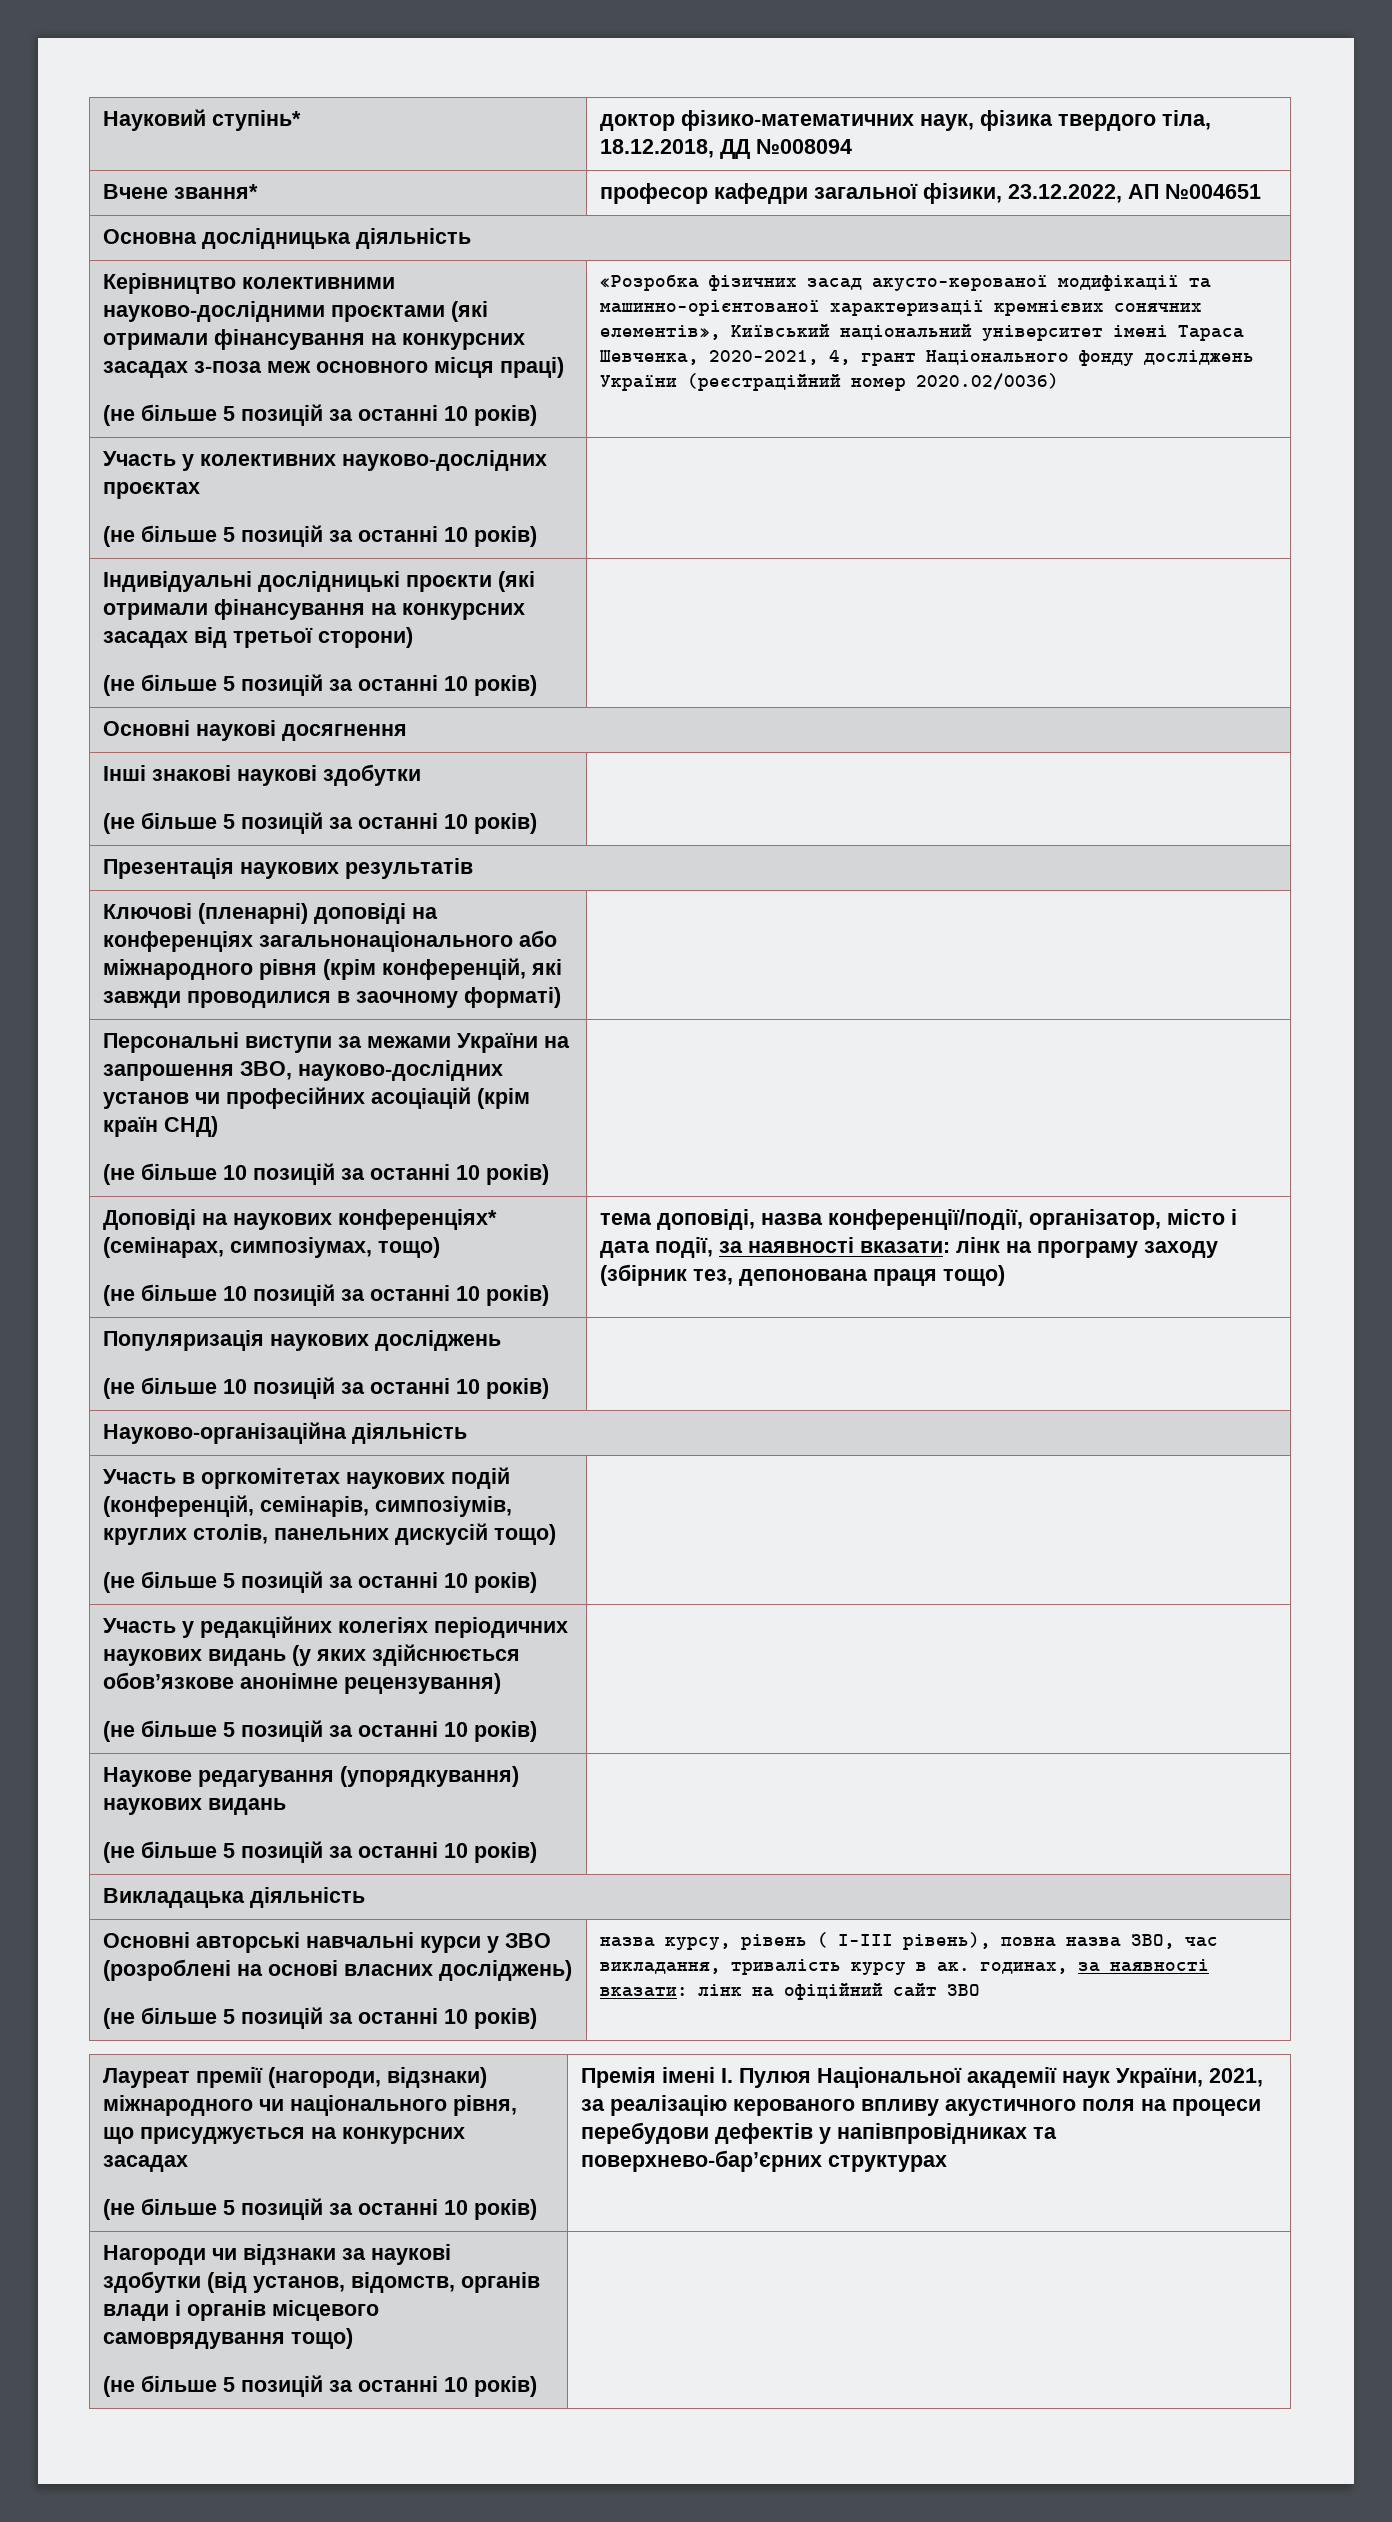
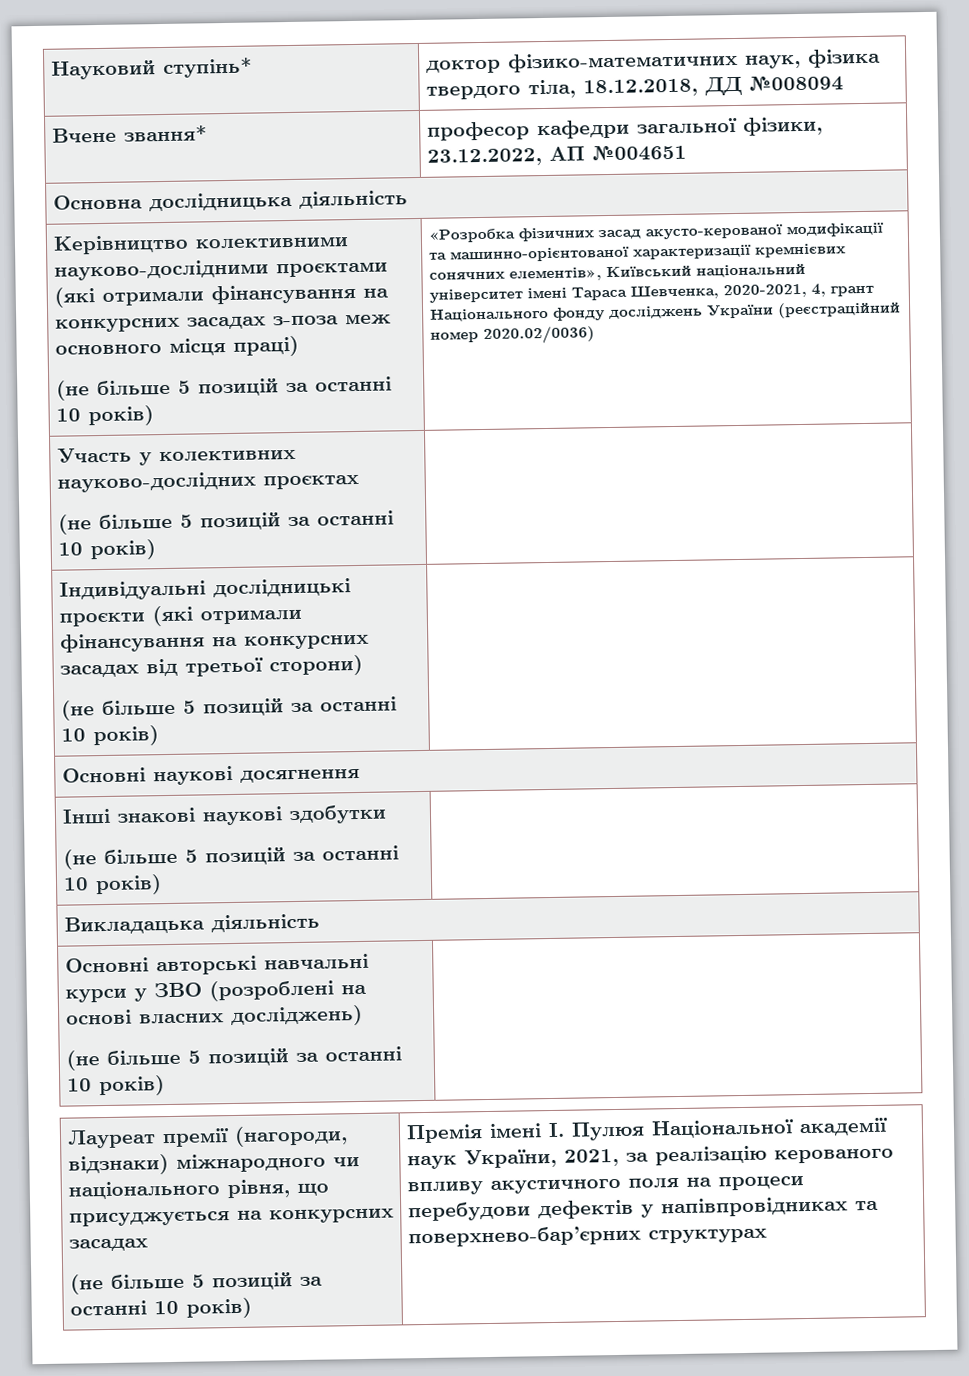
[103,858,474,879] [103,903,439,924] [103,930,558,952] [103,958,563,980] [103,987,562,1008] [103,1032,571,1053] [103,1060,504,1081] [103,1087,531,1109] [103,1116,219,1137] [103,1163,550,1185] [103,1209,498,1230] [103,1237,441,1258] [103,1284,550,1306] [600,1209,1238,1230] [600,1237,1219,1258] [600,1264,1006,1286] [103,1330,502,1351] [103,1377,550,1399] [103,1422,468,1444] [103,1467,511,1489] [103,1495,513,1517] [103,1523,557,1545] [103,1571,538,1593] [103,1616,569,1638] [103,1644,521,1666] [103,1672,502,1694] [103,1720,538,1742] [103,1766,520,1787] [103,1798,287,1815] [103,1841,538,1863] // Презентація наукових результатів // Ключові (пленарні) доповіді на конференціях загальнонаціонального або міжнародного рівня (крім конференцій, які завжди проводилися в заочному форматі) | // Персональні виступи за межами України на запрошення ЗВО, науково-дослідних установ чи професійних асоціацій (крім країн СНД) // (не більше 10 позицій за останні 10 років) | // Доповіді на наукових конференціях* (семінарах, симпозіумах, тощо) // (не більше 10 позицій за останні 10 років) | тема доповіді, назва конференції/події, організатор, місто і дата події, за наявності вказати: лінк на програму заходу (збірник тез, депонована праця тощо) // Популяризація наукових досліджень // (не більше 10 позицій за останні 10 років) | // Науково-організаційна діяльність // Участь в оргкомітетах наукових подій (конференцій, семінарів, симпозіумів, круглих столів, панельних дискусій тощо) // (не більше 5 позицій за останні 10 років) | // Участь у редакційних колегіях періодичних наукових видань (у яких здійснюється обов’язкове анонімне рецензування) // (не більше 5 позицій за останні 10 років) | // Наукове редагування (упорядкування) наукових видань // (не більше 5 позицій за останні 10 років) | -> (162, 885) none
[600,1932,1219,1950] [600,1959,1210,1975] [600,1983,981,2000] назва курсу, рівень ( I-III рівень), повна назва ЗВО, час викладання, тривалість курсу в ак. годинах, за наявності вказати: лінк на офіційний сайт ЗВО -> (165, 1086) none
[103,2244,452,2265] [103,2271,541,2293] [103,2300,380,2321] [103,2328,354,2349] [103,2375,538,2397] // Нагороди чи відзнаки за наукові здобутки (від установ, відомств, органів влади і органів місцевого самоврядування тощо) // (не більше 5 позицій за останні 10 років) | -> (767, 1236) none

